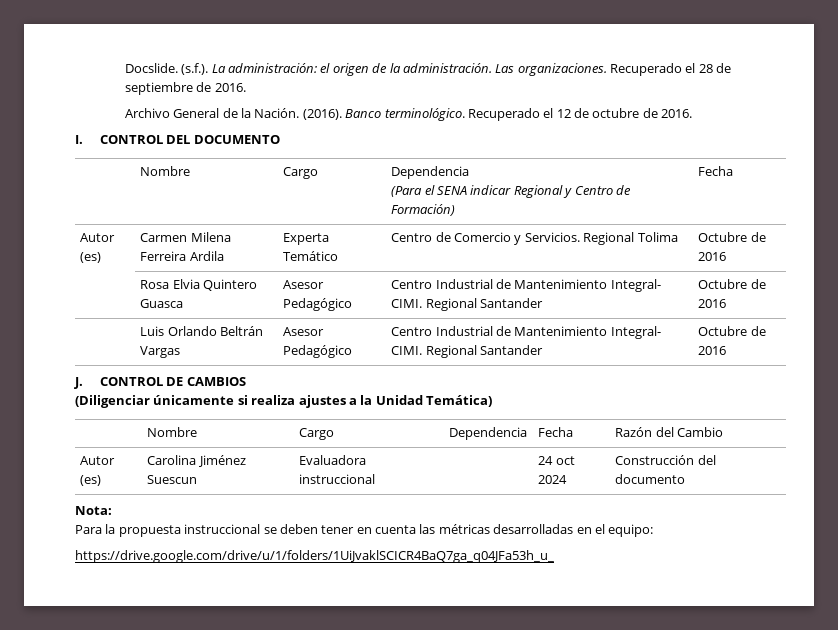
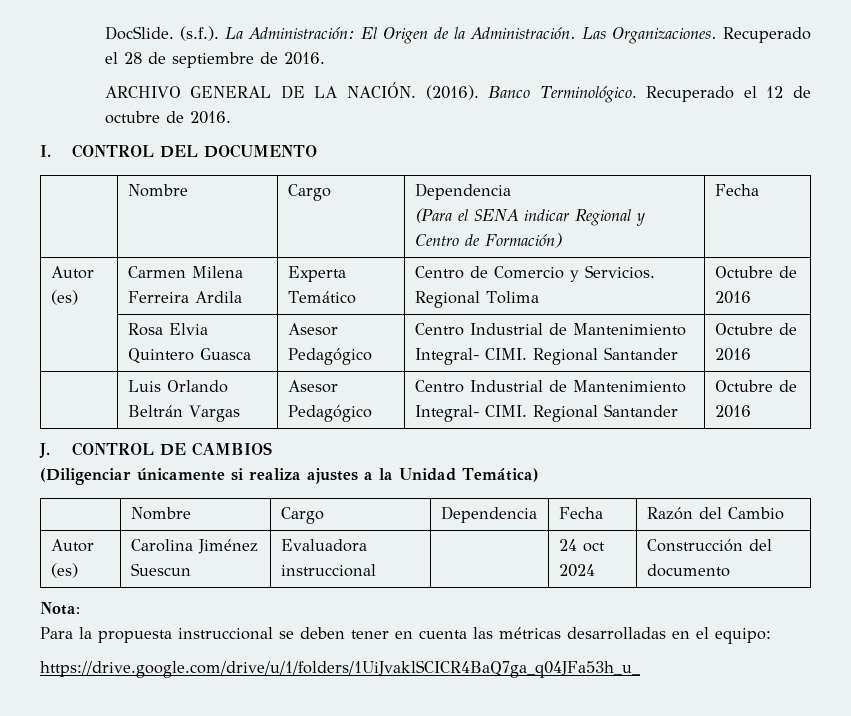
[124,63,178,73] Docslide. -> [104,26,174,40] DocSlide.
[228,63,607,76] administración: el origen de la administración. Las organizaciones. -> [247,27,717,44] Administración: El Origen de la Administración. Las Organizaciones.
[124,108,300,118] Archivo General de la Nación. -> [104,82,417,99] ARCHIVO GENERAL DE LA NACIÓN.
[384,108,465,121] terminológico. -> [539,86,637,103] Terminológico.

